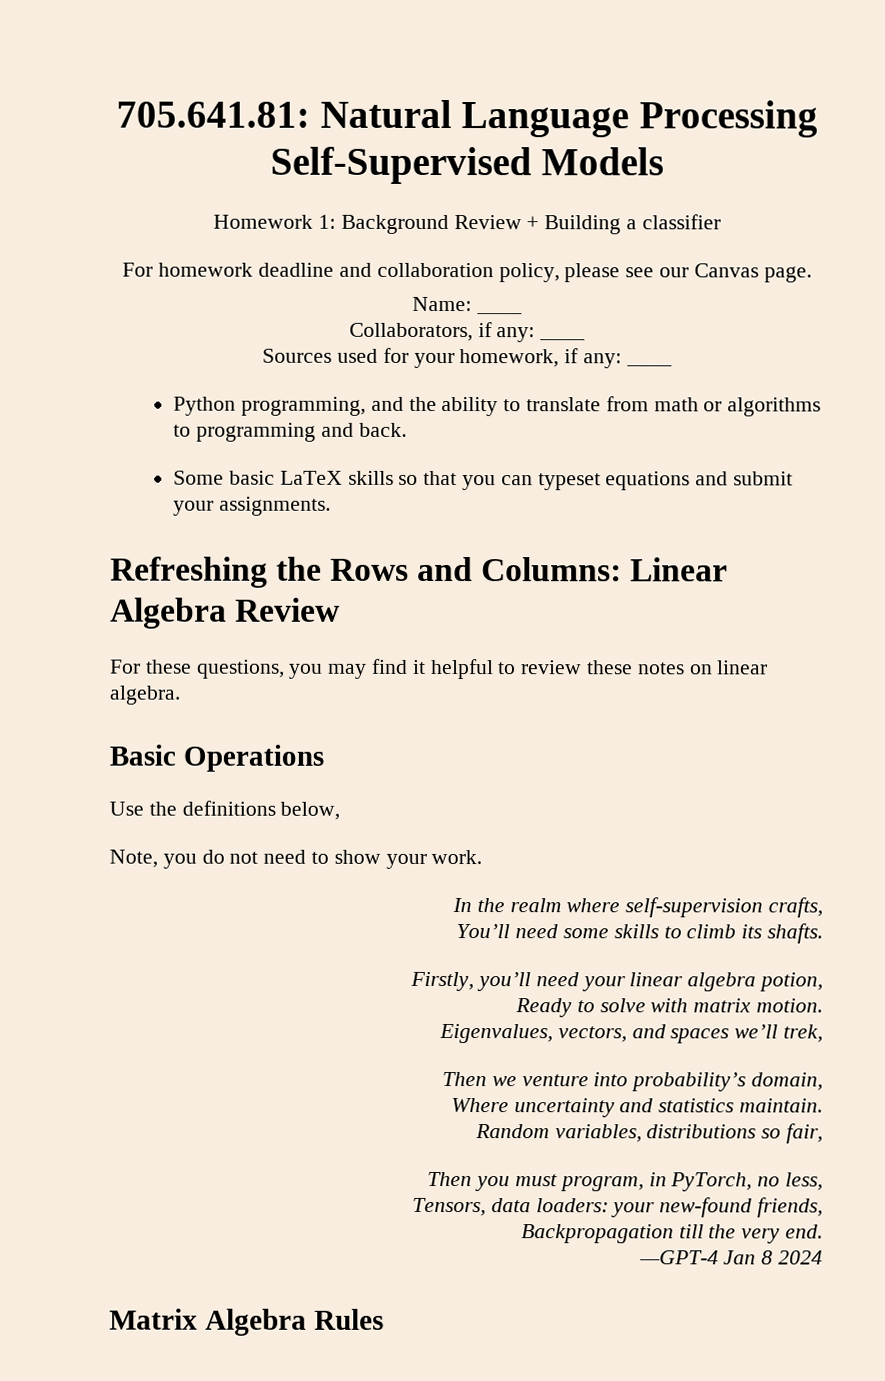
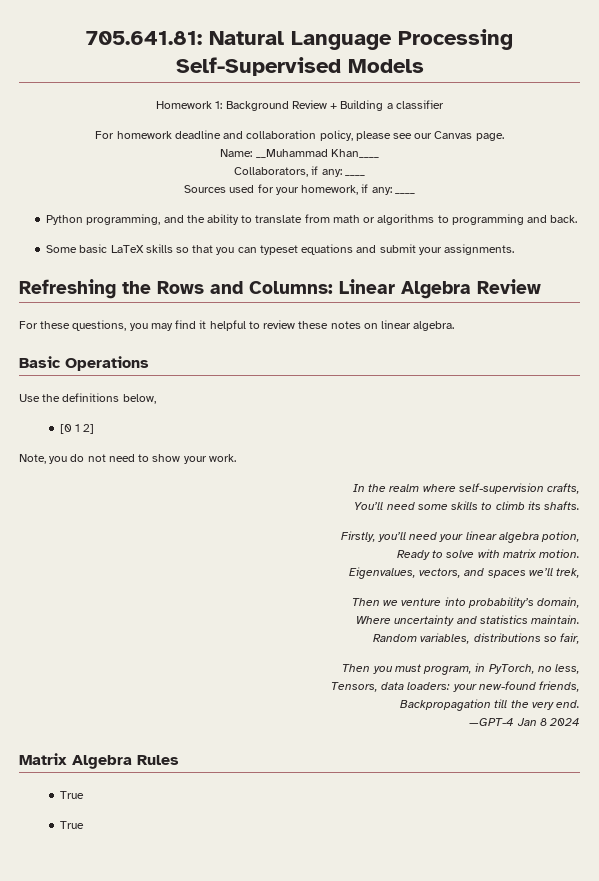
[475,311,522,315] ____ -> [255,149,379,158] __Muhammad Khan____
(341, 810) none -> [59,424,95,434] // [0 1 2]
(384, 1319) none -> [59,791,84,799] [59,821,84,829] // True // True

